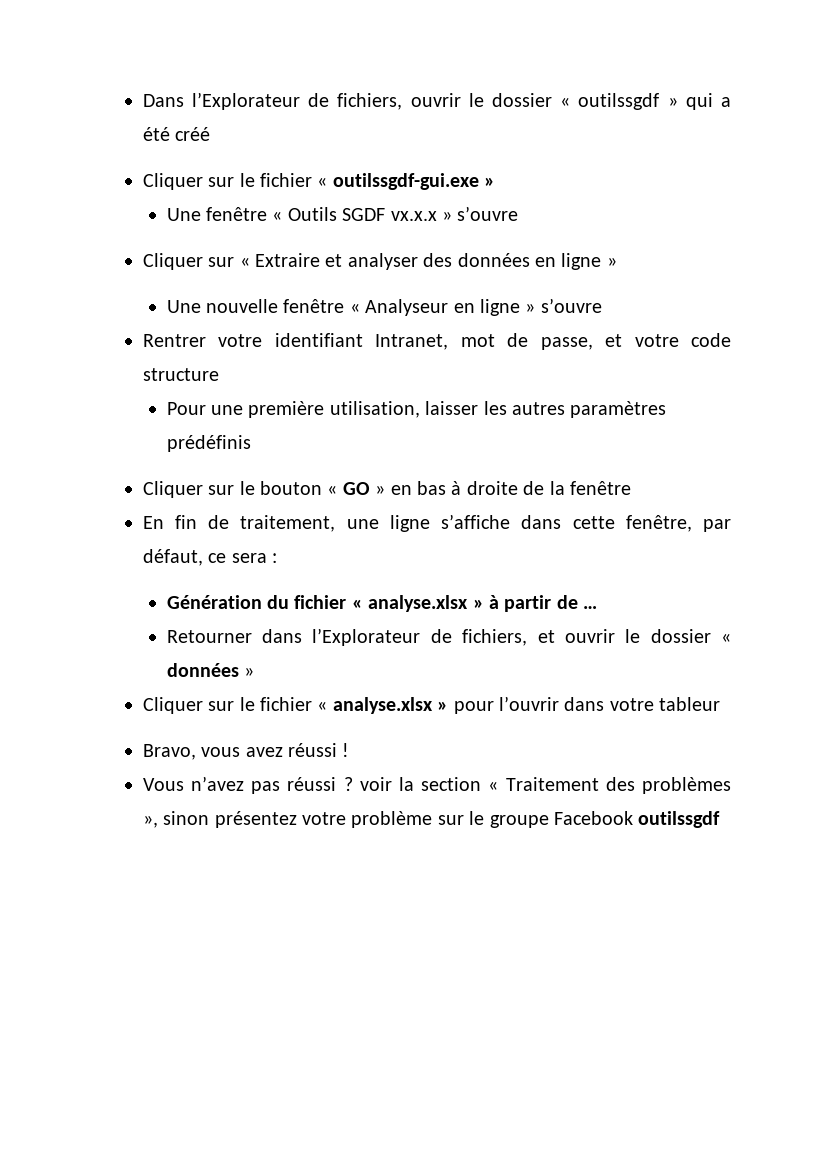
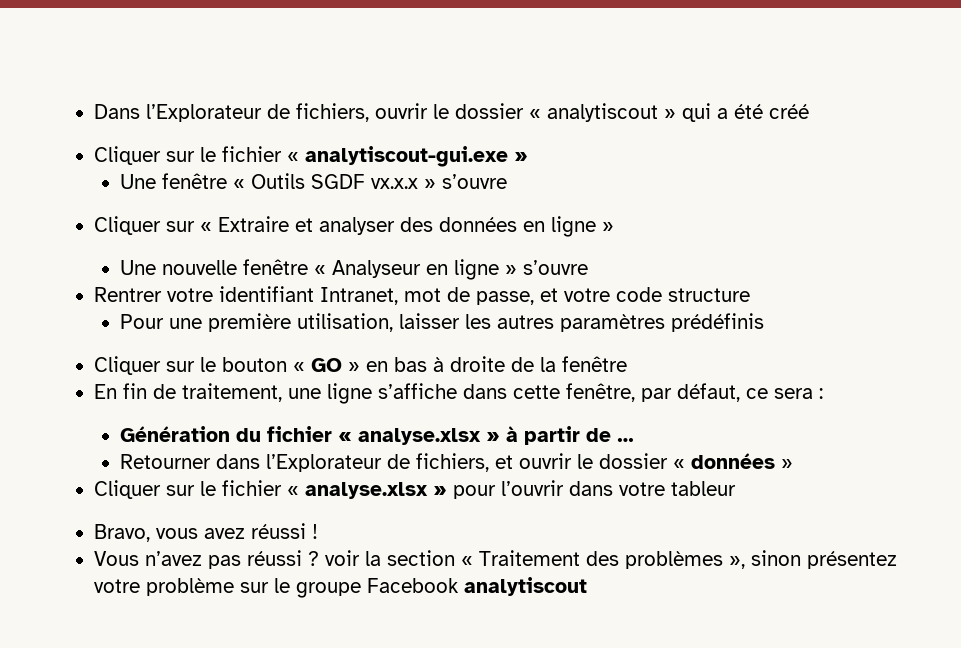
[578,93,660,110] outilssgdf -> [547,103,659,122] analytiscout
[332,173,479,190] outilssgdf-gui.exe -> [305,146,509,167] analytiscout-gui.exe
[638,811,721,828] outilssgdf -> [464,577,588,596] analytiscout

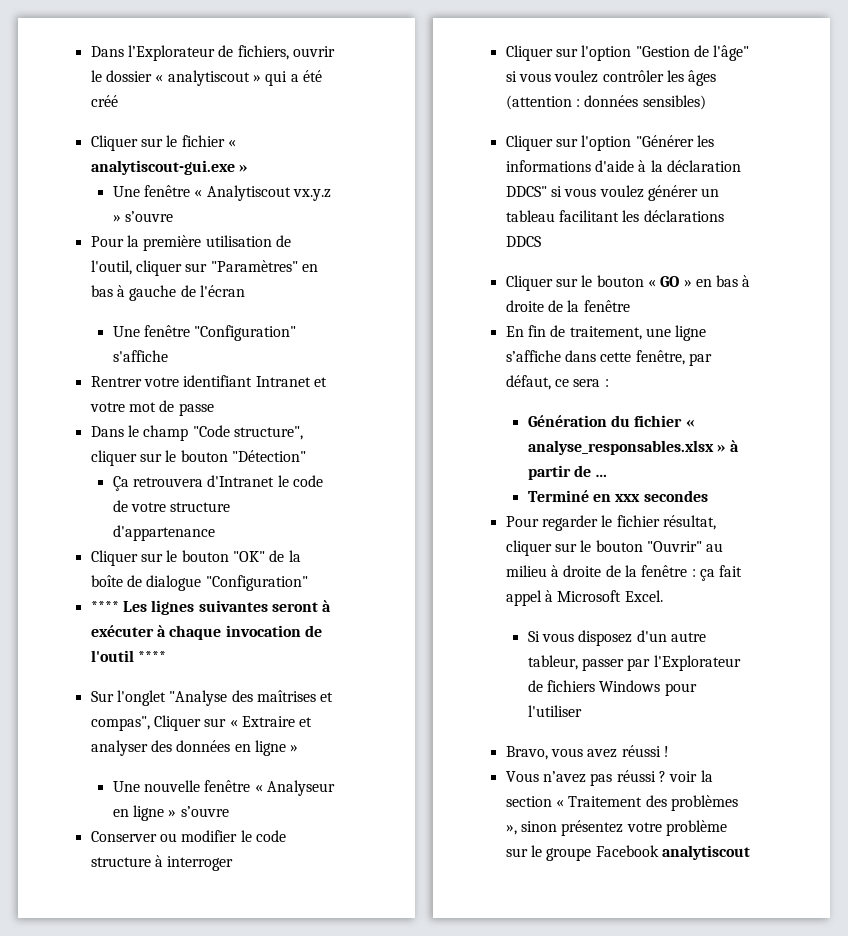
[251,173,508,189] Outils SGDF vx.x.x » s’ouvre // -> [206,185,331,201] [112,211,173,222] [90,235,291,251] [90,260,318,276] [90,285,245,301] [112,325,297,341] [112,350,168,362] [90,375,327,387] [89,400,214,416] [90,425,303,441] [90,450,306,466] [112,475,323,491] [112,500,231,512] [112,525,215,541] [90,550,301,566] [90,575,308,591] [90,600,332,615] [90,625,322,640] [90,650,166,662] [90,690,334,706] [90,716,150,731] Analytiscout vx.y.z » s’ouvre // Pour la première utilisation de l'outil, cliquer sur "Paramètres" en bas à gauche de l'écran // Une fenêtre "Configuration" s'affiche // Rentrer votre identifiant Intranet et votre mot de passe // Dans le champ "Code structure", cliquer sur le bouton "Détection" // Ça retrouvera d'Intranet le code de votre structure d'appartenance // Cliquer sur le bouton "OK" de la boîte de dialogue "Configuration" // **** Les lignes suivantes seront à exécuter à chaque invocation de l'outil **** // Sur l'onglet "Analyse des maîtrises et compas",
[94,286,751,305] [120,313,765,332] Rentrer votre identifiant Intranet, mot de passe, et votre code structure // Pour une première utilisation, laisser les autres paramètres prédéfinis -> [90,830,286,842] [90,855,234,871] [505,45,750,61] [505,70,717,86] [505,95,706,110] [505,135,714,151] [505,160,741,172] [505,185,720,201] [505,210,724,222] [505,236,541,247] Conserver ou modifier le code structure à interroger // Cliquer sur l'option "Gestion de l'âge" si vous voulez contrôler les âges (attention : données sensibles) // Cliquer sur l'option "Générer les informations d'aide à la déclaration DDCS" si vous voulez générer un tableau facilitant les déclarations DDCS
[358,428,482,445] analyse.xlsx -> [527,440,714,455] analyse_responsables.xlsx
[120,453,794,472] [94,480,737,499] Retourner dans l’Explorateur de fichiers, et ouvrir le dossier « données » // Cliquer sur le fichier « analyse.xlsx » pour l’ouvrir dans votre tableur -> [527,490,708,502] [505,515,716,531] [505,540,724,556] [505,565,743,581] [505,590,663,606] [527,630,706,646] [527,655,741,671] [527,680,697,696] [527,705,582,717] Terminé en xxx secondes // Pour regarder le fichier résultat, cliquer sur le bouton "Ouvrir" au milieu à droite de la fenêtre : ça fait appel à Microsoft Excel. // Si vous disposez d'un autre tableur, passer par l'Explorateur de fichiers Windows pour l'utiliser

